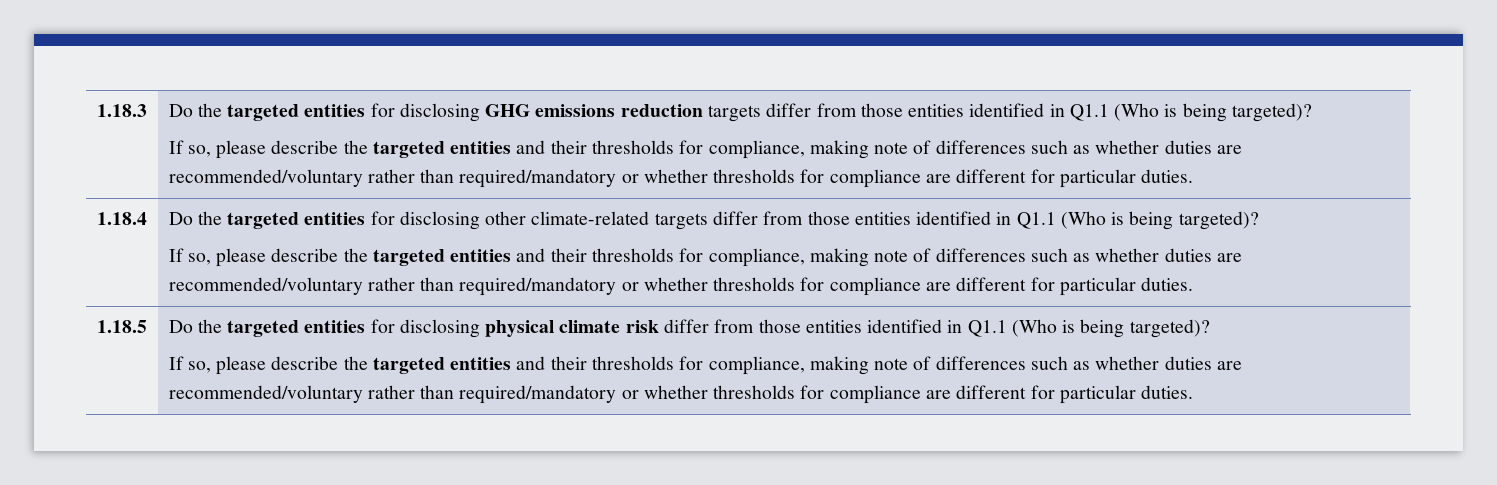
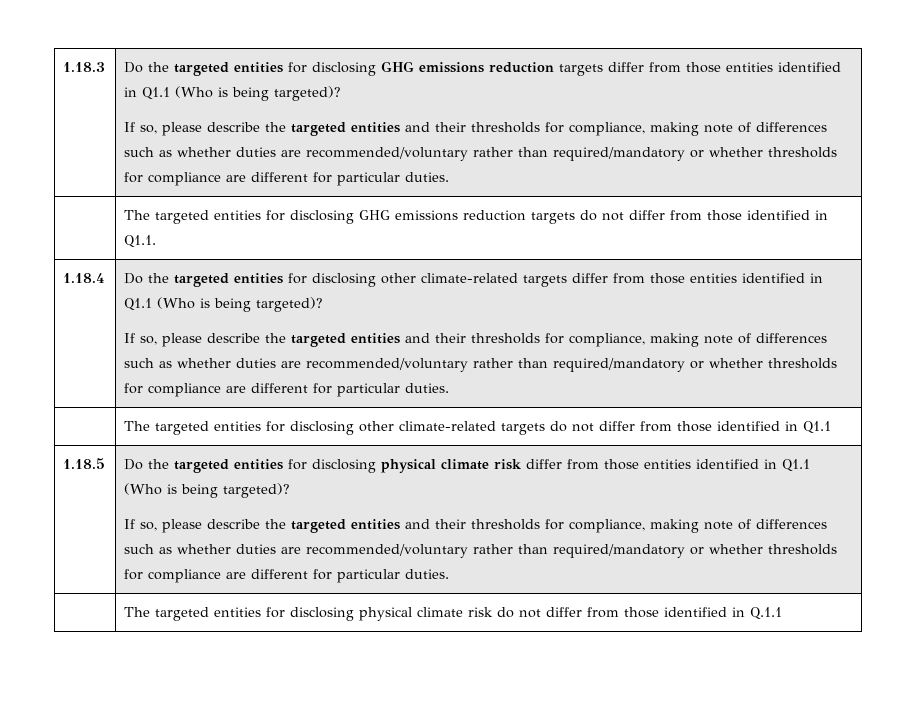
(1194, 176) none -> [124,210,829,224] [124,235,157,248] // | The targeted entities for disclosing GHG emissions reduction targets do not differ from those identified in Q1.1.
(1194, 284) none -> [124,421,832,435] // | The targeted entities for disclosing other climate-related targets do not differ from those identified in Q1.1
(1194, 392) none -> [124,607,783,621] // | The targeted entities for disclosing physical climate risk do not differ from those identified in Q.1.1

